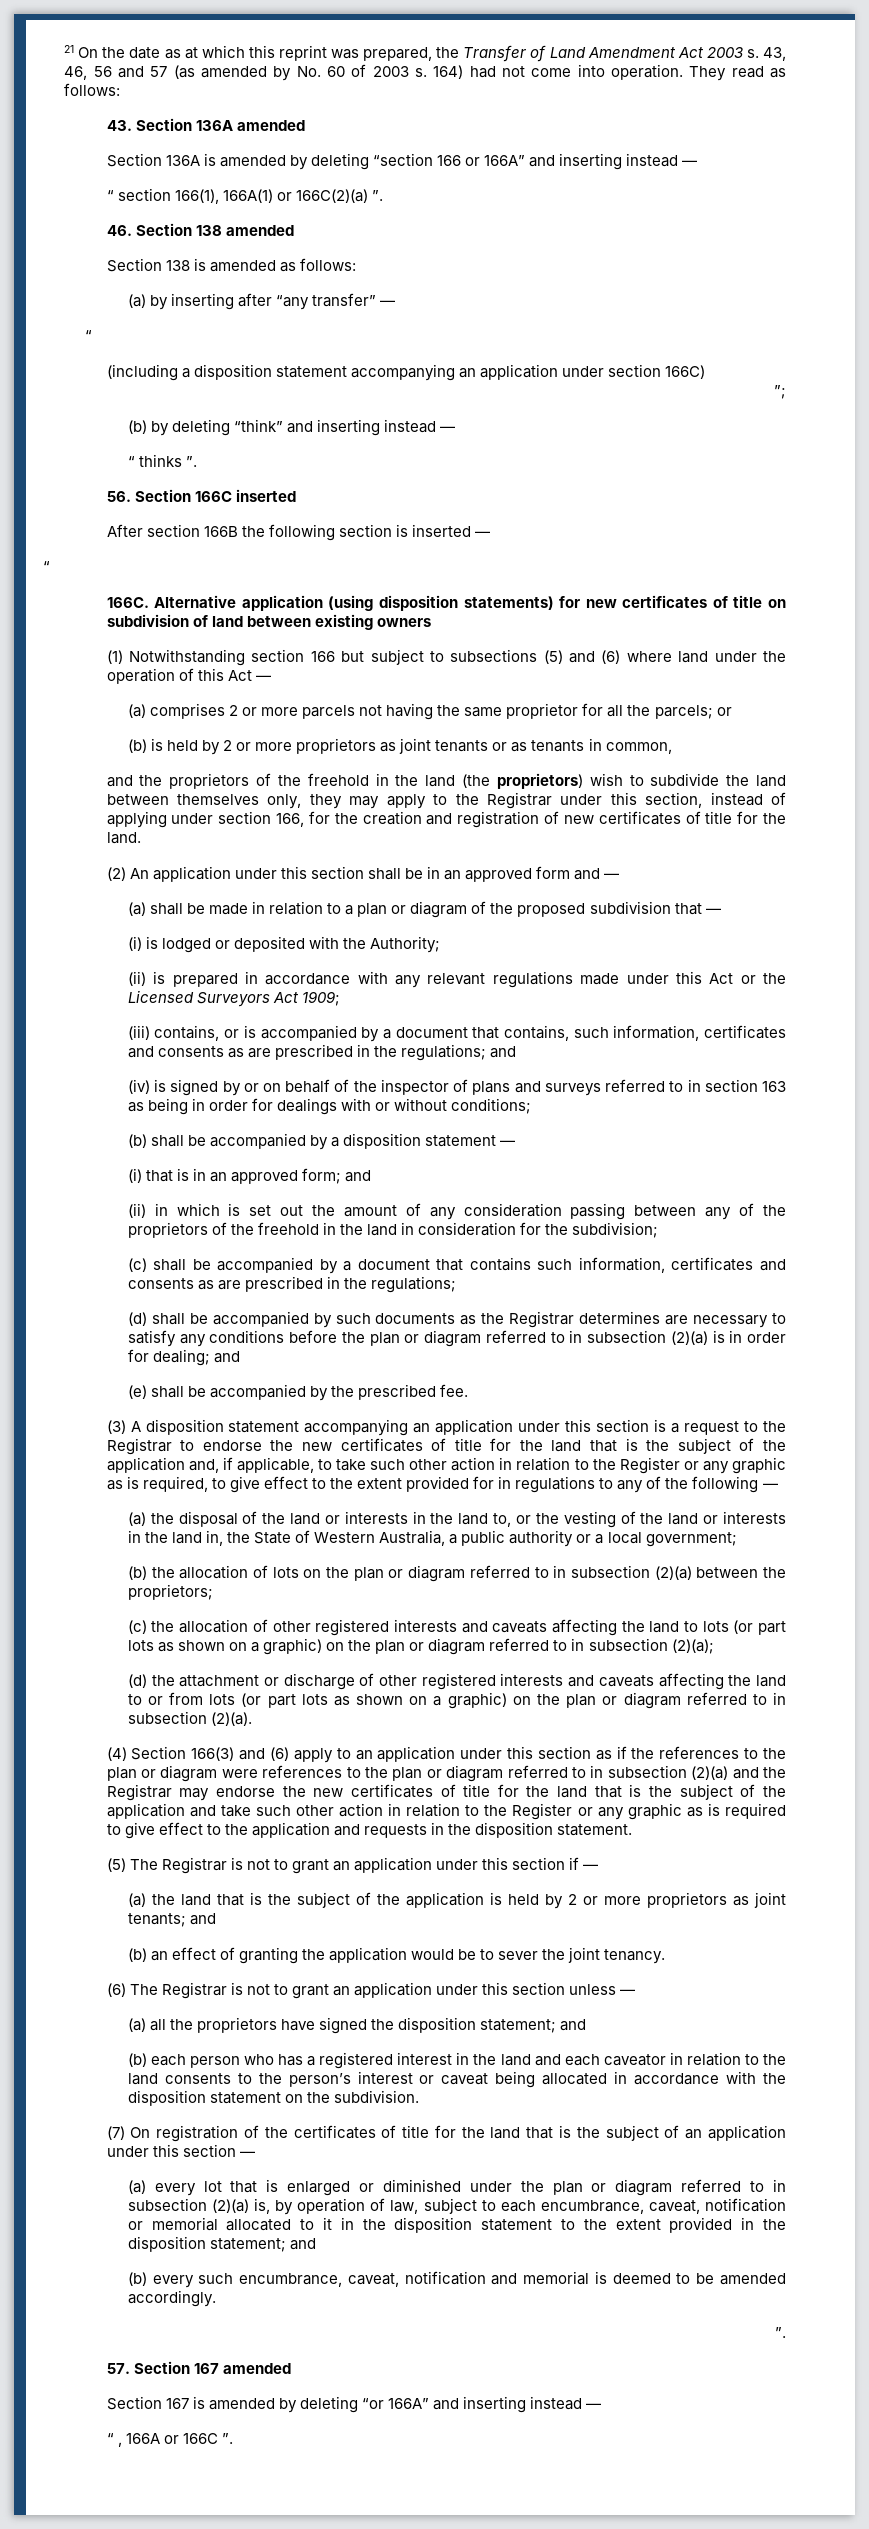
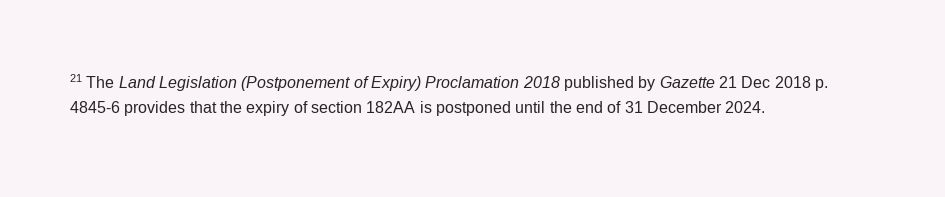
[64,45,786,62] [64,64,786,81] [64,83,121,96] [106,118,305,131] [106,153,698,170] [106,188,383,204] [106,223,294,236] [106,258,356,272] [127,293,396,310] [85,330,93,341] [106,364,706,381] [774,385,786,399] [127,419,456,436] [127,454,197,467] [106,489,296,502] [106,524,491,541] [43,561,50,572] [106,595,786,611] [106,614,431,630] [106,649,786,666] [106,668,271,684] [127,703,732,720] [127,738,672,755] [106,773,786,789] [106,792,786,809] [106,811,786,828] [106,832,141,844] [106,866,620,882] [127,901,721,918] [127,936,441,953] [127,971,786,988] [127,990,340,1007] [127,1025,787,1042] [127,1044,517,1061] [127,1079,787,1096] [127,1098,532,1115] [127,1133,516,1150] [127,1168,372,1184] [127,1203,786,1220] [127,1222,659,1238] [127,1257,787,1274] [127,1276,457,1293] [127,1311,786,1328] [127,1330,787,1347] [127,1349,240,1366] [127,1384,469,1401] [106,1419,787,1436] [106,1438,787,1455] [106,1457,787,1474] [106,1476,778,1493] [127,1511,787,1528] [127,1530,737,1547] [127,1565,786,1582] [127,1584,213,1600] [127,1619,786,1636] [127,1638,714,1655] [127,1673,787,1690] [127,1692,786,1709] [127,1711,252,1726] [106,1746,786,1763] [106,1765,787,1782] [106,1784,787,1801] [106,1803,787,1820] [106,1822,633,1839] [106,1857,599,1874] [127,1892,786,1909] [127,1913,216,1927] [127,1947,666,1964] [106,1982,636,1999] [127,2017,587,2034] [127,2052,787,2069] [127,2071,786,2088] [127,2090,420,2106] [106,2125,787,2142] [106,2144,255,2157] [127,2179,786,2196] [127,2198,786,2215] [127,2217,786,2233] [127,2236,316,2252] [127,2271,787,2288] [127,2290,216,2307] [775,2327,786,2338] [106,2361,291,2374] [106,2396,602,2413] [106,2433,233,2447] 21 On the date as at which this reprint was prepared, the Transfer of Land Amendment Act 2003 s. 43, 46, 56 and 57 (as amended by No. 60 of 2003 s. 164) had not come into operation. They read as follows: // 43. Section 136A amended // Section 136A is amended by deleting “section 166 or 166A” and inserting instead — // “ section 166(1), 166A(1) or 166C(2)(a) ”. // 46. Section 138 amended // Section 138 is amended as follows: // (a) by inserting after “any transfer” — // “ // (including a disposition statement accompanying an application under section 166C) // ”; // (b) by deleting “think” and inserting instead — // “ thinks ”. // 56. Section 166C inserted // After section 166B the following section is inserted — // “ // 166C. Alternative application (using disposition statements) for new certificates of title on subdivision of land between existing owners // (1) Notwithstanding section 166 but subject to subsections (5) and (6) where land under the operation of this Act — // (a) comprises 2 or more parcels not having the same proprietor for all the parcels; or // (b) is held by 2 or more proprietors as joint tenants or as tenants in common, // and the proprietors of the freehold in the land (the proprietors) wish to subdivide the land between themselves only, they may apply to the Registrar under this section, instead of applying under section 166, for the creation and registration of new certificates of title for the land. // (2) An application under this section shall be in an approved form and — // (a) shall be made in relation to a plan or diagram of the proposed subdivision that — // (i) is lodged or deposited with the Authority; // (ii) is prepared in accordance with any relevant regulations made under this Act or the Licensed Surveyors Act 1909; // (iii) contains, or is accompanied by a document that contains, such information, certificates and consents as are prescribed in the regulations; and // (iv) is signed by or on behalf of the inspector of plans and surveys referred to in section 163 as being in order for dealings with or without conditions; // (b) shall be accompanied by a disposition statement — // (i) that is in an approved form; and // (ii) in which is set out the amount of any consideration passing between any of the proprietors of the freehold in the land in consideration for the subdivision; // (c) shall be accompanied by a document that contains such information, certificates and consents as are prescribed in the regulations; // (d) shall be accompanied by such documents as the Registrar determines are necessary to satisfy any conditions before the plan or diagram referred to in subsection (2)(a) is in order for dealing; and // (e) shall be accompanied by the prescribed fee. // (3) A disposition statement accompanying an application under this section is a request to the Registrar to endorse the new certificates of title for the land that is the subject of the application and, if applicable, to take such other action in relation to the Register or any graphic as is required, to give effect to the extent provided for in regulations to any of the following — // (a) the disposal of the land or interests in the land to, or the vesting of the land or interests in the land in, the State of Western Australia, a public authority or a local government; // (b) the allocation of lots on the plan or diagram referred to in subsection (2)(a) between the proprietors; // (c) the allocation of other registered interests and caveats affecting the land to lots (or part lots as shown on a graphic) on the plan or diagram referred to in subsection (2)(a); // (d) the attachment or discharge of other registered interests and caveats affecting the land to or from lots (or part lots as shown on a graphic) on the plan or diagram referred to in subsection (2)(a). // (4) Section 166(3) and (6) apply to an application under this section as if the references to the plan or diagram were references to the plan or diagram referred to in subsection (2)(a) and the Registrar may endorse the new certificates of title for the land that is the subject of the application and take such other action in relation to the Register or any graphic as is required to give effect to the application and requests in the disposition statement. // (5) The Registrar is not to grant an application under this section if — // (a) the land that is the subject of the application is held by 2 or more proprietors as joint tenants; and // (b) an effect of granting the application would be to sever the joint tenancy. // (6) The Registrar is not to grant an application under this section unless — // (a) all the proprietors have signed the disposition statement; and // (b) each person who has a registered interest in the land and each caveator in relation to the land consents to the person’s interest or caveat being allocated in accordance with the disposition statement on the subdivision. // (7) On registration of the certificates of title for the land that is the subject of an application under this section — // (a) every lot that is enlarged or diminished under the plan or diagram referred to in subsection (2)(a) is, by operation of law, subject to each encumbrance, caveat, notification or memorial allocated to it in the disposition statement to the extent provided in the disposition statement; and // (b) every such encumbrance, caveat, notification and memorial is deemed to be amended accordingly. // ”. // 57. Section 167 amended // Section 167 is amended by deleting “or 166A” and inserting instead — // “ , 166A or 166C ”. -> [70,74,828,91] [70,101,766,116] 21 The Land Legislation (Postponement of Expiry) Proclamation 2018 published by Gazette 21 Dec 2018 p. 4845-6 provides that the expiry of section 182AA is postponed until the end of 31 December 2024.

